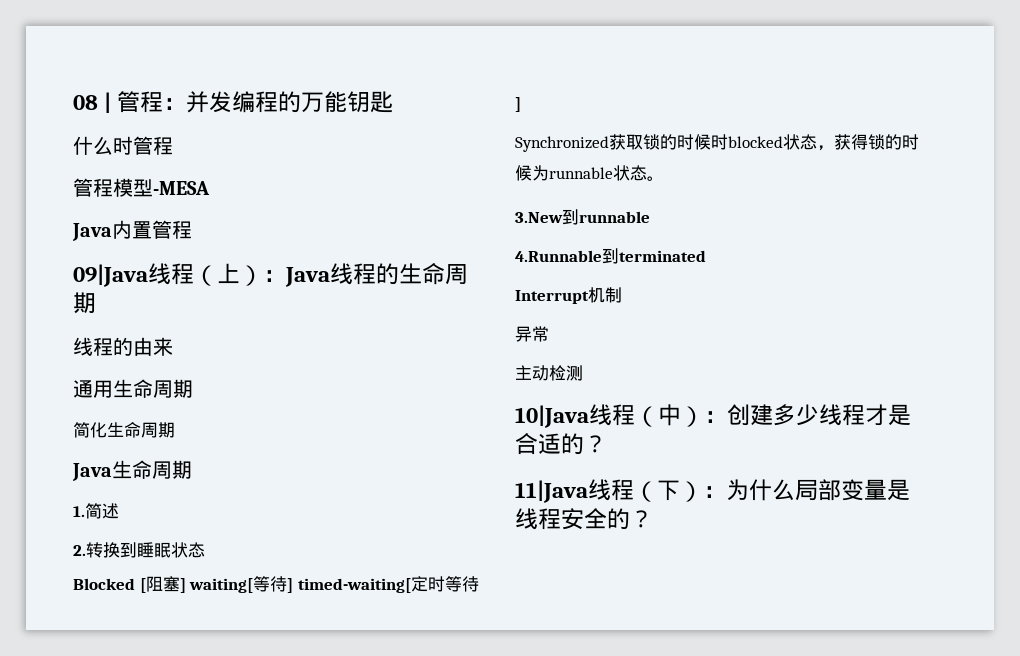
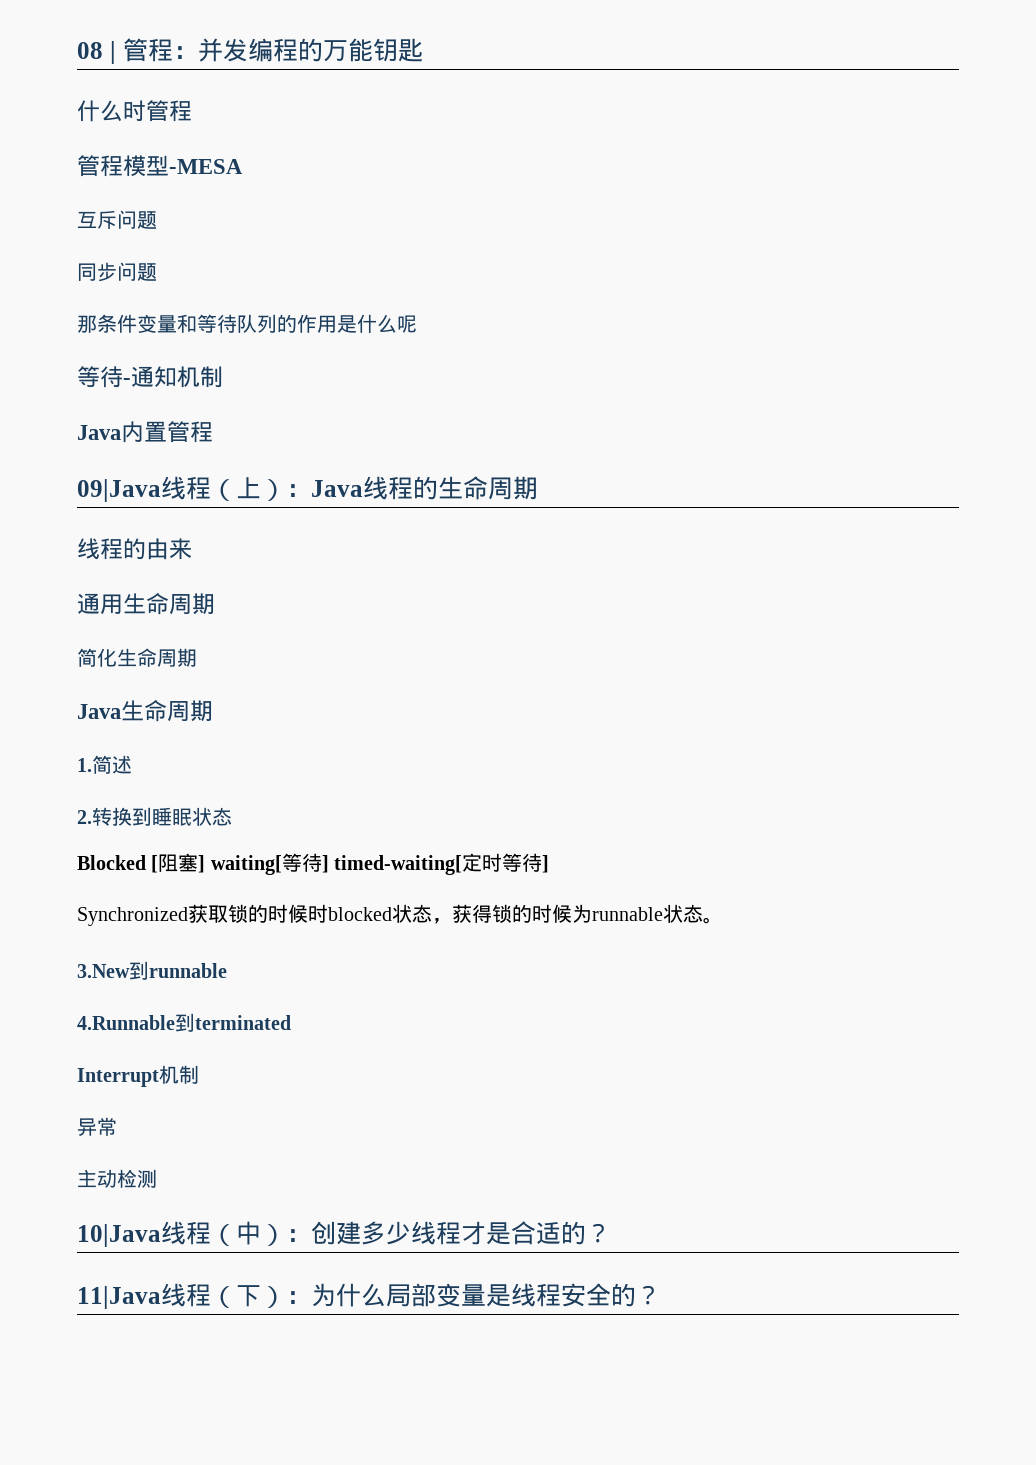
(210, 188) none -> [77,210,157,229] [77,262,157,282] [77,314,417,333] [77,366,223,388] // 互斥问题 // 同步问题 // 那条件变量和等待队列的作用是什么呢 // 等待-通知机制

